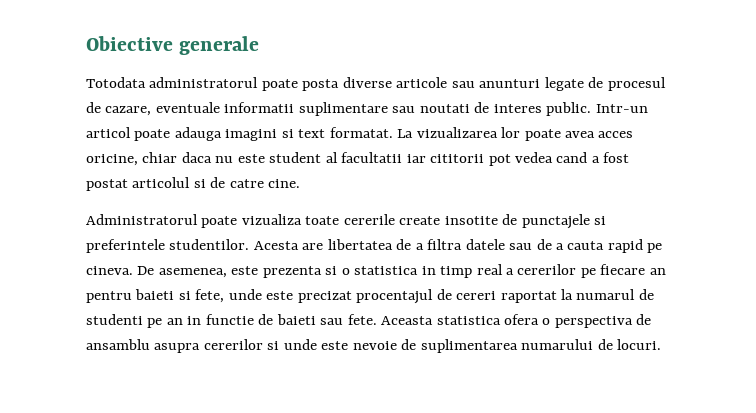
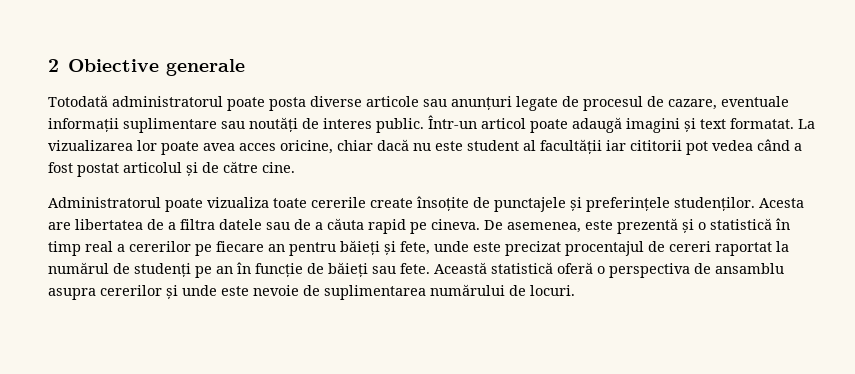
(86, 43) none -> [48,59,59,72] 2
[86,77,146,88] Totodata -> [48,95,108,107] Totodată
[479,79,541,88] anunturi -> [451,96,512,110] anunțuri
[224,102,295,113] informatii -> [48,118,119,132] informații
[419,104,470,113] noutati -> [249,117,298,132] noutăți
[595,104,648,113] Intr-un -> [428,115,477,129] Într-un
[174,127,294,141] adauga imagini si -> [572,117,696,133] adaugă imagini și
[181,152,212,163] daca -> [377,139,409,151] dacă
[341,152,403,163] facultatii -> [540,139,602,154] facultății
[556,152,588,163] cand -> [757,139,790,151] când
[193,177,264,188] si de catre -> [186,161,258,176] și de către
[444,216,498,225] insotite -> [417,196,469,211] însoțite
[594,216,607,225] [86,239,250,253] si preferintele studentilor. -> [570,197,755,212] și preferințele studenților.
[567,241,605,250] cauta -> [327,218,364,230] căuta
[262,266,436,278] prezenta si o statistica in -> [617,218,790,234] prezentă și o statistică în
[135,289,191,300] baieti si -> [340,240,396,255] băieți și
[576,289,654,300] [86,314,540,328] numarul de studenti pe an in functie de baieti sau fete. Aceasta statistica ofera -> [48,262,593,278] numărul de studenți pe an în funcție de băieți sau fete. Această statistică oferă
[267,341,280,350] si -> [166,285,178,299] și
[521,339,594,350] numarului -> [430,284,505,296] numărului

